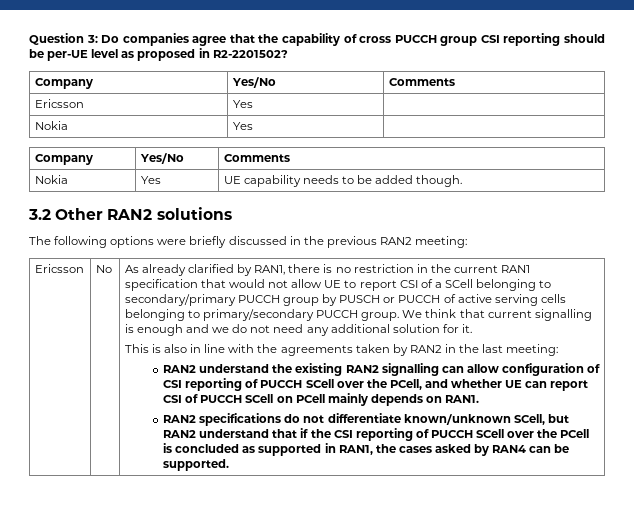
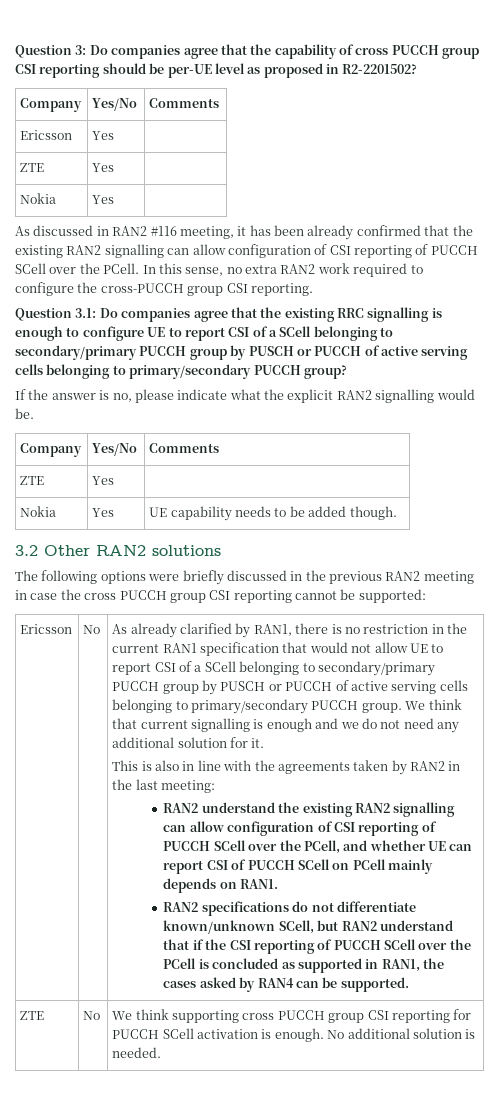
[34,121,68,130] [232,122,253,130] [34,154,93,165] [139,153,184,164] [223,154,290,162] // Nokia | Yes | // Company | Yes/No | Comments -> [20,163,45,172] [92,163,115,172] [20,193,57,204] [92,195,115,204] [15,225,473,240] [15,244,478,258] [15,263,423,277] [15,282,313,296] [15,307,442,322] [15,326,394,341] [15,345,469,360] [15,364,347,379] [15,389,475,403] [15,408,34,419] [20,443,83,457] [92,443,138,456] [149,443,220,453] [20,476,45,485] [92,476,115,485] // ZTE | Yes | // Nokia | Yes | // As discussed in RAN2 #116 meeting, it has been already confirmed that the existing RAN2 signalling can allow configuration of CSI reporting of PUCCH SCell over the PCell. In this sense, no extra RAN2 work required to configure the cross-PUCCH group CSI reporting. // Question 3.1: Do companies agree that the existing RRC signalling is enough to configure UE to report CSI of a SCell belonging to secondary/primary PUCCH group by PUSCH or PUCCH of active serving cells belonging to primary/secondary PUCCH group? // If the answer is no, please indicate what the explicit RAN2 signalling would be. // Company | Yes/No | Comments // ZTE | Yes |
[415,236,468,248] meeting: -> [423,571,474,584] [15,589,426,603] meeting in case the cross PUCCH group CSI reporting cannot be supported:
(230, 465) none -> [20,1011,45,1020] [83,1011,101,1020] [112,1009,472,1023] [112,1028,476,1042] [112,1047,162,1058] // ZTE | No | We think supporting cross PUCCH group CSI reporting for PUCCH SCell activation is enough. No additional solution is needed.

